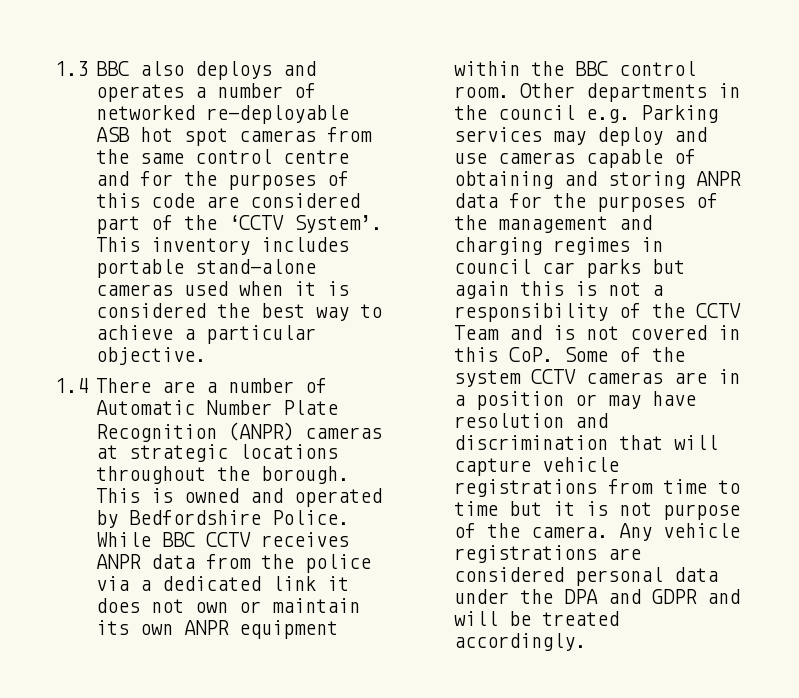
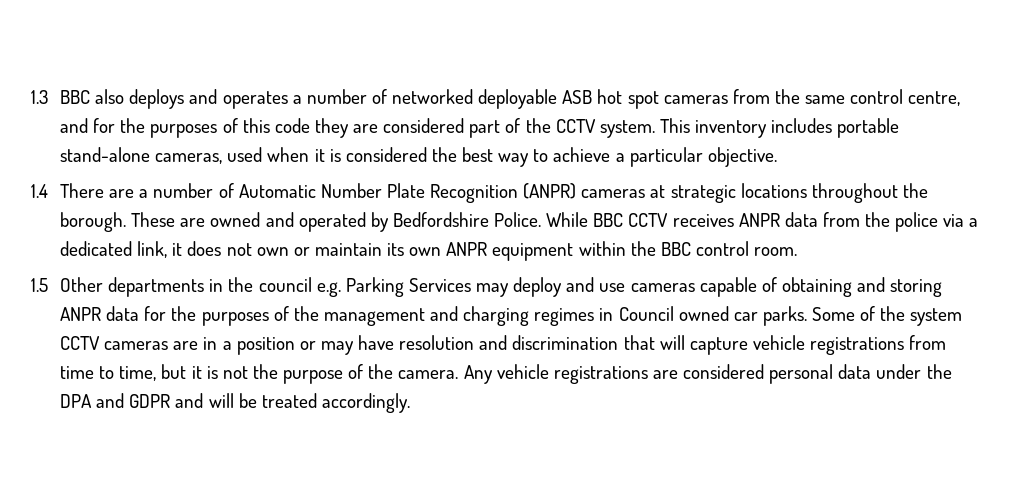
[206,105,350,124] re-deployable -> [478,89,558,109] deployable
[283,150,350,164] centre -> [908,91,961,106] centre,
(196, 200) none -> [314,118,349,138] they
[228,215,383,233] ‘CCTV System’. -> [555,119,655,138] CCTV system.
[96,284,174,296] cameras -> [155,153,223,164] cameras,
[96,488,174,503] This is -> [131,212,206,227] These are
[272,576,317,591] link -> [137,241,168,258] link,
(510, 92) none -> [31,278,48,292] // 1.5
[454,127,543,142] services -> [408,278,471,292] Services
[454,259,686,278] [454,281,664,299] [454,303,742,322] [454,325,741,340] [454,347,554,362] council car parks but again this is not a responsibility of the CCTV Team and is not covered in this CoP. -> [618,306,807,326] Council owned car parks.
[454,501,499,516] time -> [119,366,157,381] time,
(653, 509) none -> [252,364,278,379] the

